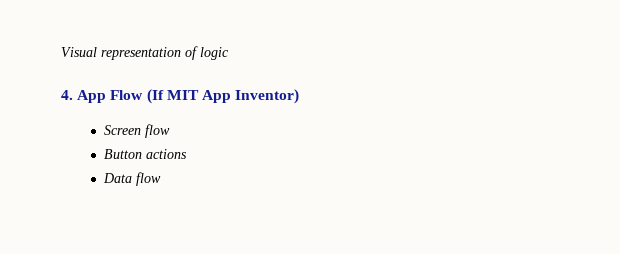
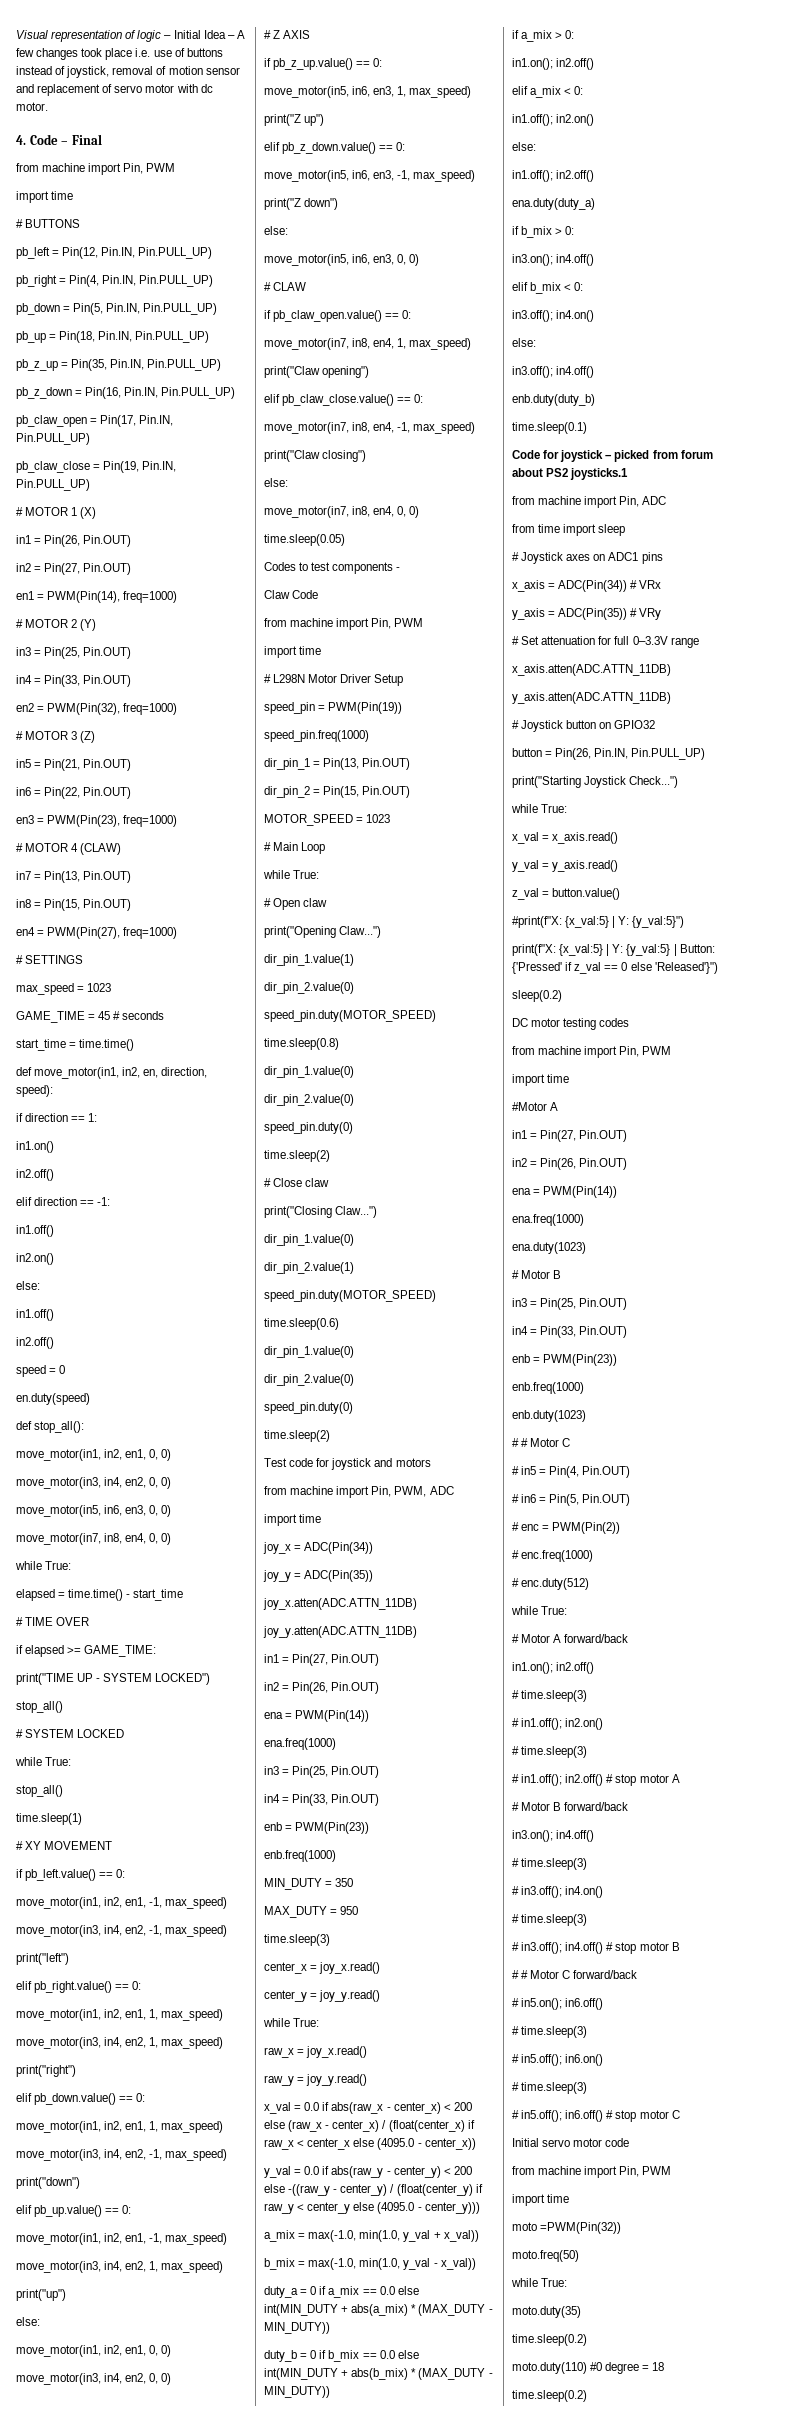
[61,89,300,104] [103,124,170,138] [103,149,187,159] [102,172,161,186] // 4. App Flow (If MIT App Inventor) // Screen flow // Button actions // Data flow -> [163,30,245,39] [16,48,223,60] [16,66,240,78] [16,84,213,96] [16,102,48,111] [16,134,102,145] [16,163,176,175] [16,191,74,203] [16,219,81,228] [16,247,213,259] [16,275,214,287] [16,303,218,315] [16,331,210,343] [16,359,222,371] [16,387,236,399] [16,415,174,427] [16,433,90,445] [16,461,177,473] [16,479,90,491] [16,507,97,519] [16,535,132,547] [16,563,132,575] [16,591,178,603] [16,619,97,631] [16,647,132,659] [16,675,132,687] [16,703,178,715] [16,731,96,743] [16,759,132,771] [16,787,132,799] [16,815,178,827] [16,843,122,855] [16,871,132,883] [16,899,132,911] [16,927,178,939] [16,955,84,964] [16,983,112,995] [16,1011,165,1023] [16,1039,135,1051] [16,1067,208,1079] [16,1085,53,1097] [16,1113,98,1122] [16,1141,54,1153] [16,1169,54,1181] [16,1197,111,1206] [16,1225,54,1237] [16,1253,54,1265] [16,1281,40,1290] [16,1309,54,1321] [16,1337,54,1349] [16,1365,66,1377] [16,1393,90,1405] [16,1421,85,1433] [16,1449,172,1461] [16,1477,172,1489] [16,1505,172,1517] [16,1533,172,1545] [15,1561,72,1570] [16,1589,184,1601] [16,1617,90,1626] [16,1645,157,1657] [16,1673,211,1685] [16,1701,63,1713] [16,1729,125,1738] [15,1757,72,1766] [16,1785,63,1797] [16,1813,82,1825] [16,1841,113,1850] [16,1869,126,1881] [16,1897,228,1909] [16,1925,228,1937] [16,1953,69,1965] [16,1981,142,1993] [16,2009,224,2021] [16,2037,224,2049] [16,2065,76,2077] [16,2093,146,2105] [16,2121,224,2133] [16,2149,228,2161] [16,2177,80,2189] [16,2205,132,2217] [16,2233,228,2245] [16,2261,224,2273] [16,2289,66,2301] [16,2317,40,2326] [16,2345,172,2357] [16,2373,172,2385] [264,30,311,39] [264,58,383,70] [264,86,472,98] [264,114,325,126] [264,142,406,154] [264,170,476,182] [264,198,339,210] [264,226,288,235] [264,254,420,266] [264,282,307,291] [264,310,412,322] [264,338,472,350] [264,366,370,378] [264,394,424,406] [264,422,476,434] [264,450,367,462] [264,478,288,487] [264,506,420,518] [264,534,345,546] [264,562,401,574] [264,590,319,599] [264,618,424,630] [264,646,322,658] [264,674,404,686] [264,702,403,714] [264,730,369,742] [264,758,411,770] [264,786,411,798] [264,814,391,826] [264,842,326,854] [263,870,320,879] [264,898,328,910] [264,926,382,938] [264,954,354,966] [264,982,354,994] [264,1010,436,1022] [264,1038,339,1050] [264,1066,354,1078] [264,1094,354,1106] [264,1122,353,1134] [264,1150,330,1162] [264,1178,330,1187] [264,1206,378,1218] [264,1234,354,1246] [264,1262,354,1274] [264,1290,436,1302] [264,1318,339,1330] [264,1346,354,1358] [264,1374,354,1386] [264,1402,353,1414] [264,1430,330,1442] [264,1458,431,1470] [264,1486,454,1498] [264,1514,322,1526] [263,1542,374,1554] [263,1570,374,1582] [263,1598,417,1610] [263,1626,417,1638] [264,1654,380,1666] [264,1682,380,1694] [264,1710,370,1722] [264,1738,336,1750] [264,1766,380,1778] [264,1794,380,1806] [264,1822,370,1834] [264,1850,336,1862] [264,1878,354,1890] [264,1906,359,1918] [264,1934,330,1946] [264,1962,381,1974] [264,1990,381,2002] [263,2018,320,2027] [264,2046,368,2058] [264,2074,368,2086] [264,2102,472,2114] [264,2120,475,2132] [264,2138,476,2150] [264,2166,472,2178] [264,2184,483,2196] [264,2202,480,2214] [264,2230,479,2242] [264,2258,476,2270] [264,2286,419,2298] [264,2304,493,2316] [264,2322,330,2334] [264,2350,419,2362] [264,2368,493,2380] [264,2386,330,2398] [512,30,575,42] [512,58,595,70] [512,86,584,98] [512,114,595,126] [512,142,536,151] [512,170,595,182] [512,198,595,210] [512,226,575,238] [512,254,595,266] [512,282,584,294] [512,310,595,322] [512,338,536,347] [512,366,595,378] [512,394,595,406] [512,422,587,434] [512,450,713,462] [512,468,629,480] [512,496,667,508] [512,524,626,536] [512,552,663,564] [512,580,662,592] [512,608,662,620] [512,636,699,648] [512,664,671,676] [512,692,671,704] [512,720,656,732] [512,748,706,760] [512,776,679,788] [511,804,568,813] [512,832,619,844] [512,860,619,872] [512,888,621,900] [512,916,685,928] [512,944,715,956] [512,962,718,974] [512,990,562,1002] [512,1018,630,1030] [512,1046,672,1058] [512,1074,570,1086] [512,1102,559,1111] [512,1130,628,1142] [512,1158,628,1170] [512,1186,618,1198] [512,1214,584,1226] [512,1242,586,1254] [512,1270,562,1279] [512,1298,628,1310] [512,1326,628,1338] [512,1354,618,1366] [512,1382,584,1394] [512,1410,586,1422] [512,1438,571,1447] [512,1466,631,1478] [512,1494,631,1506] [512,1522,621,1534] [512,1550,594,1562] [512,1578,590,1590] [511,1606,568,1615] [512,1634,629,1643] [512,1662,595,1674] [512,1690,588,1702] [512,1718,604,1730] [512,1746,588,1758] [512,1774,680,1786] [512,1802,629,1811] [512,1830,595,1842] [512,1858,588,1870] [512,1886,604,1898] [512,1914,588,1926] [512,1942,680,1954] [512,1970,638,1979] [512,1998,604,2010] [512,2026,588,2038] [512,2054,604,2066] [512,2082,588,2094] [512,2110,680,2122] [512,2138,630,2147] [512,2166,672,2178] [512,2194,570,2206] [512,2222,622,2234] [512,2250,579,2262] [511,2278,568,2287] [512,2306,581,2318] [512,2334,587,2346] [512,2362,665,2374] [512,2390,587,2402] – Initial Idea – A few changes took place i.e. use of buttons instead of joystick, removal of motion sensor and replacement of servo motor with dc motor. // 4. Code – Final // from machine import Pin, PWM // import time // # BUTTONS // pb_left = Pin(12, Pin.IN, Pin.PULL_UP) // pb_right = Pin(4, Pin.IN, Pin.PULL_UP) // pb_down = Pin(5, Pin.IN, Pin.PULL_UP) // pb_up = Pin(18, Pin.IN, Pin.PULL_UP) // pb_z_up = Pin(35, Pin.IN, Pin.PULL_UP) // pb_z_down = Pin(16, Pin.IN, Pin.PULL_UP) // pb_claw_open = Pin(17, Pin.IN, Pin.PULL_UP) // pb_claw_close = Pin(19, Pin.IN, Pin.PULL_UP) // # MOTOR 1 (X) // in1 = Pin(26, Pin.OUT) // in2 = Pin(27, Pin.OUT) // en1 = PWM(Pin(14), freq=1000) // # MOTOR 2 (Y) // in3 = Pin(25, Pin.OUT) // in4 = Pin(33, Pin.OUT) // en2 = PWM(Pin(32), freq=1000) // # MOTOR 3 (Z) // in5 = Pin(21, Pin.OUT) // in6 = Pin(22, Pin.OUT) // en3 = PWM(Pin(23), freq=1000) // # MOTOR 4 (CLAW) // in7 = Pin(13, Pin.OUT) // in8 = Pin(15, Pin.OUT) // en4 = PWM(Pin(27), freq=1000) // # SETTINGS // max_speed = 1023 // GAME_TIME = 45 # seconds // start_time = time.time() // def move_motor(in1, in2, en, direction, speed): // if direction == 1: // in1.on() // in2.off() // elif direction == -1: // in1.off() // in2.on() // else: // in1.off() // in2.off() // speed = 0 // en.duty(speed) // def stop_all(): // move_motor(in1, in2, en1, 0, 0) // move_motor(in3, in4, en2, 0, 0) // move_motor(in5, in6, en3, 0, 0) // move_motor(in7, in8, en4, 0, 0) // while True: // elapsed = time.time() - start_time // # TIME OVER // if elapsed >= GAME_TIME: // print("TIME UP - SYSTEM LOCKED") // stop_all() // # SYSTEM LOCKED // while True: // stop_all() // time.sleep(1) // # XY MOVEMENT // if pb_left.value() == 0: // move_motor(in1, in2, en1, -1, max_speed) // move_motor(in3, in4, en2, -1, max_speed) // print("left") // elif pb_right.value() == 0: // move_motor(in1, in2, en1, 1, max_speed) // move_motor(in3, in4, en2, 1, max_speed) // print("right") // elif pb_down.value() == 0: // move_motor(in1, in2, en1, 1, max_speed) // move_motor(in3, in4, en2, -1, max_speed) // print("down") // elif pb_up.value() == 0: // move_motor(in1, in2, en1, -1, max_speed) // move_motor(in3, in4, en2, 1, max_speed) // print("up") // else: // move_motor(in1, in2, en1, 0, 0) // move_motor(in3, in4, en2, 0, 0) // # Z AXIS // if pb_z_up.value() == 0: // move_motor(in5, in6, en3, 1, max_speed) // print("Z up") // elif pb_z_down.value() == 0: // move_motor(in5, in6, en3, -1, max_speed) // print("Z down") // else: // move_motor(in5, in6, en3, 0, 0) // # CLAW // if pb_claw_open.value() == 0: // move_motor(in7, in8, en4, 1, max_speed) // print("Claw opening") // elif pb_claw_close.value() == 0: // move_motor(in7, in8, en4, -1, max_speed) // print("Claw closing") // else: // move_motor(in7, in8, en4, 0, 0) // time.sleep(0.05) // Codes to test components - // Claw Code // from machine import Pin, PWM // import time // # L298N Motor Driver Setup // speed_pin = PWM(Pin(19)) // speed_pin.freq(1000) // dir_pin_1 = Pin(13, Pin.OUT) // dir_pin_2 = Pin(15, Pin.OUT) // MOTOR_SPEED = 1023 // # Main Loop // while True: // # Open claw // print("Opening Claw...") // dir_pin_1.value(1) // dir_pin_2.value(0) // speed_pin.duty(MOTOR_SPEED) // time.sleep(0.8) // dir_pin_1.value(0) // dir_pin_2.value(0) // speed_pin.duty(0) // time.sleep(2) // # Close claw // print("Closing Claw...") // dir_pin_1.value(0) // dir_pin_2.value(1) // speed_pin.duty(MOTOR_SPEED) // time.sleep(0.6) // dir_pin_1.value(0) // dir_pin_2.value(0) // speed_pin.duty(0) // time.sleep(2) // Test code for joystick and motors // from machine import Pin, PWM, ADC // import time // joy_x = ADC(Pin(34)) // joy_y = ADC(Pin(35)) // joy_x.atten(ADC.ATTN_11DB) // joy_y.atten(ADC.ATTN_11DB) // in1 = Pin(27, Pin.OUT) // in2 = Pin(26, Pin.OUT) // ena = PWM(Pin(14)) // ena.freq(1000) // in3 = Pin(25, Pin.OUT) // in4 = Pin(33, Pin.OUT) // enb = PWM(Pin(23)) // enb.freq(1000) // MIN_DUTY = 350 // MAX_DUTY = 950 // time.sleep(3) // center_x = joy_x.read() // center_y = joy_y.read() // while True: // raw_x = joy_x.read() // raw_y = joy_y.read() // x_val = 0.0 if abs(raw_x - center_x) < 200 else (raw_x - center_x) / (float(center_x) if raw_x < center_x else (4095.0 - center_x)) // y_val = 0.0 if abs(raw_y - center_y) < 200 else -((raw_y - center_y) / (float(center_y) if raw_y < center_y else (4095.0 - center_y))) // a_mix = max(-1.0, min(1.0, y_val + x_val)) // b_mix = max(-1.0, min(1.0, y_val - x_val)) // duty_a = 0 if a_mix == 0.0 else int(MIN_DUTY + abs(a_mix) * (MAX_DUTY - MIN_DUTY)) // duty_b = 0 if b_mix == 0.0 else int(MIN_DUTY + abs(b_mix) * (MAX_DUTY - MIN_DUTY)) // if a_mix > 0: // in1.on(); in2.off() // elif a_mix < 0: // in1.off(); in2.on() // else: // in1.off(); in2.off() // ena.duty(duty_a) // if b_mix > 0: // in3.on(); in4.off() // elif b_mix < 0: // in3.off(); in4.on() // else: // in3.off(); in4.off() // enb.duty(duty_b) // time.sleep(0.1) // Code for joystick – picked from forum about PS2 joysticks.1 // from machine import Pin, ADC // from time import sleep // # Joystick axes on ADC1 pins // x_axis = ADC(Pin(34)) # VRx // y_axis = ADC(Pin(35)) # VRy // # Set attenuation for full 0–3.3V range // x_axis.atten(ADC.ATTN_11DB) // y_axis.atten(ADC.ATTN_11DB) // # Joystick button on GPIO32 // button = Pin(26, Pin.IN, Pin.PULL_UP) // print("Starting Joystick Check...") // while True: // x_val = x_axis.read() // y_val = y_axis.read() // z_val = button.value() // #print(f"X: {x_val:5} | Y: {y_val:5}") // print(f"X: {x_val:5} | Y: {y_val:5} | Button: {'Pressed' if z_val == 0 else 'Released'}") // sleep(0.2) // DC motor testing codes // from machine import Pin, PWM // import time // #Motor A // in1 = Pin(27, Pin.OUT) // in2 = Pin(26, Pin.OUT) // ena = PWM(Pin(14)) // ena.freq(1000) // ena.duty(1023) // # Motor B // in3 = Pin(25, Pin.OUT) // in4 = Pin(33, Pin.OUT) // enb = PWM(Pin(23)) // enb.freq(1000) // enb.duty(1023) // # # Motor C // # in5 = Pin(4, Pin.OUT) // # in6 = Pin(5, Pin.OUT) // # enc = PWM(Pin(2)) // # enc.freq(1000) // # enc.duty(512) // while True: // # Motor A forward/back // in1.on(); in2.off() // # time.sleep(3) // # in1.off(); in2.on() // # time.sleep(3) // # in1.off(); in2.off() # stop motor A // # Motor B forward/back // in3.on(); in4.off() // # time.sleep(3) // # in3.off(); in4.on() // # time.sleep(3) // # in3.off(); in4.off() # stop motor B // # # Motor C forward/back // # in5.on(); in6.off() // # time.sleep(3) // # in5.off(); in6.on() // # time.sleep(3) // # in5.off(); in6.off() # stop motor C // Initial servo motor code // from machine import Pin, PWM // import time // moto =PWM(Pin(32)) // moto.freq(50) // while True: // moto.duty(35) // time.sleep(0.2) // moto.duty(110) #0 degree = 18 // time.sleep(0.2)

